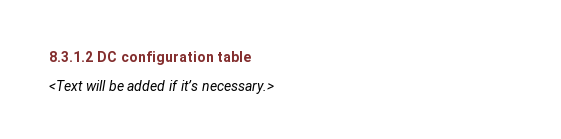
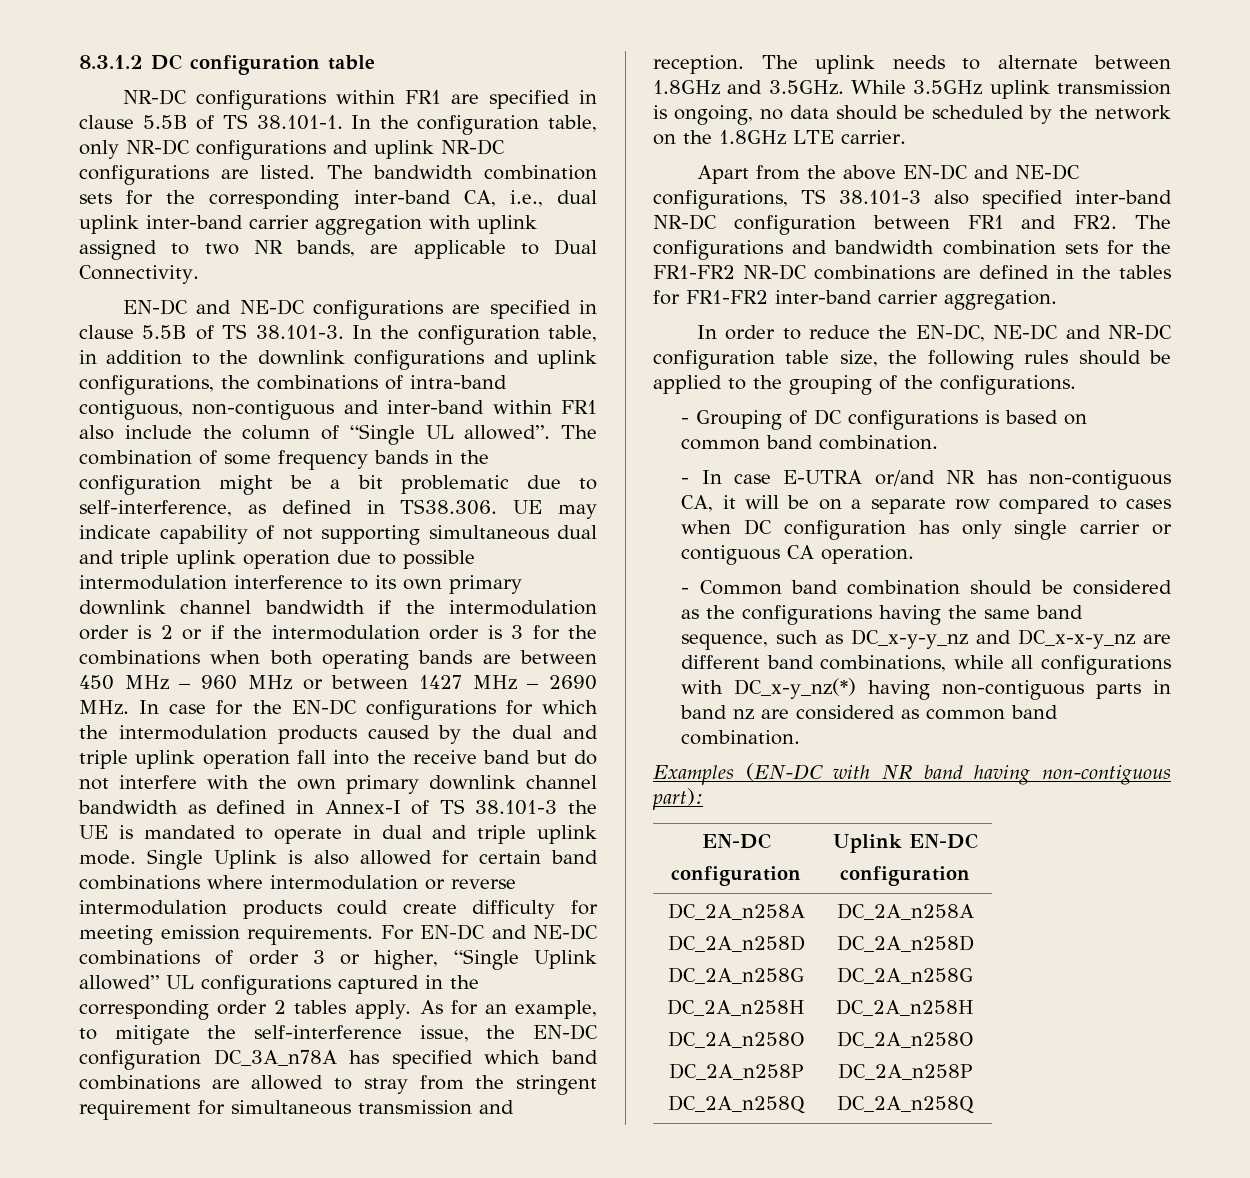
[49,80,274,94] <Text will be added if it’s necessary.> -> [122,89,598,110] [79,114,597,135] [79,139,505,160] [79,165,597,185] [79,190,598,210] [79,215,537,235] [79,239,597,260] [79,265,199,284] [122,299,597,320] [79,324,597,345] [79,350,597,370] [79,375,507,395] [79,400,597,420] [79,424,597,445] [79,450,489,470] [79,475,598,495] [79,499,597,519] [79,525,597,545] [79,550,475,569] [79,575,522,594] [79,600,597,615] [79,625,597,640] [79,650,597,670] [79,675,597,690] [79,699,598,720] [79,725,598,744] [79,750,597,769] [79,775,597,794] [78,799,597,815] [79,825,597,844] [79,849,598,870] [79,875,516,890] [79,900,598,919] [79,924,598,945] [79,949,597,970] [79,975,479,995] [79,1000,597,1020] [79,1024,598,1045] [79,1049,599,1070] [79,1075,597,1095] [79,1100,514,1120] [653,55,1171,74] [653,80,1171,99] [653,105,1171,125] [653,130,906,145] [696,164,1080,184] [653,189,1172,210] [653,214,1171,235] [653,240,1171,260] [653,264,1171,280] [653,290,1057,310] [696,324,1172,342] [653,350,1171,370] [653,375,1076,395] [681,409,1088,430] [681,435,939,450] [681,470,1171,490] [681,495,1171,514] [681,519,1172,540] [681,545,915,565] [681,580,1172,595] [681,605,1084,625] [681,629,1171,650] [681,655,1171,675] [681,678,1171,700] [680,705,1059,720] [681,730,801,745] [653,763,1171,785] [652,788,703,810] [701,833,771,849] [671,866,801,886] [832,833,978,853] [840,866,970,886] [667,903,805,920] [667,935,805,952] [668,967,804,984] [667,999,805,1016] [667,1031,805,1048] [669,1063,803,1080] [667,1095,805,1114] [836,903,974,920] [836,935,974,952] [837,967,973,984] [836,999,974,1016] [836,1031,974,1048] [838,1063,972,1080] [836,1095,974,1114] NR-DC configurations within FR1 are specified in clause 5.5B of TS 38.101-1. In the configuration table, only NR-DC configurations and uplink NR-DC configurations are listed. The bandwidth combination sets for the corresponding inter-band CA, i.e., dual uplink inter-band carrier aggregation with uplink assigned to two NR bands, are applicable to Dual Connectivity. // EN-DC and NE-DC configurations are specified in clause 5.5B of TS 38.101-3. In the configuration table, in addition to the downlink configurations and uplink configurations, the combinations of intra-band contiguous, non-contiguous and inter-band within FR1 also include the column of “Single UL allowed”. The combination of some frequency bands in the configuration might be a bit problematic due to self-interference, as defined in TS38.306. UE may indicate capability of not supporting simultaneous dual and triple uplink operation due to possible intermodulation interference to its own primary downlink channel bandwidth if the intermodulation order is 2 or if the intermodulation order is 3 for the combinations when both operating bands are between 450 MHz – 960 MHz or between 1427 MHz – 2690 MHz. In case for the EN-DC configurations for which the intermodulation products caused by the dual and triple uplink operation fall into the receive band but do not interfere with the own primary downlink channel bandwidth as defined in Annex-I of TS 38.101-3 the UE is mandated to operate in dual and triple uplink mode. Single Uplink is also allowed for certain band combinations where intermodulation or reverse intermodulation products could create difficulty for meeting emission requirements. For EN-DC and NE-DC combinations of order 3 or higher, “Single Uplink allowed” UL configurations captured in the corresponding order 2 tables apply. As for an example, to mitigate the self-interference issue, the EN-DC configuration DC_3A_n78A has specified which band combinations are allowed to stray from the stringent requirement for simultaneous transmission and reception. The uplink needs to alternate between 1.8GHz and 3.5GHz. While 3.5GHz uplink transmission is ongoing, no data should be scheduled by the network on the 1.8GHz LTE carrier. // Apart from the above EN-DC and NE-DC configurations, TS 38.101-3 also specified inter-band NR-DC configuration between FR1 and FR2. The configurations and bandwidth combination sets for the FR1-FR2 NR-DC combinations are defined in the tables for FR1-FR2 inter-band carrier aggregation. // In order to reduce the EN-DC, NE-DC and NR-DC configuration table size, the following rules should be applied to the grouping of the configurations. // - Grouping of DC configurations is based on common band combination. // - In case E-UTRA or/and NR has non-contiguous CA, it will be on a separate row compared to cases when DC configuration has only single carrier or contiguous CA operation. // - Common band combination should be considered as the configurations having the same band sequence, such as DC_x-y-y_nz and DC_x-x-y_nz are different band combinations, while all configurations with DC_x-y_nz(*) having non-contiguous parts in band nz are considered as common band combination. // Examples (EN-DC with NR band having non-contiguous part): // EN-DC // configuration | Uplink EN-DC // configuration // DC_2A_n258A // DC_2A_n258D // DC_2A_n258G // DC_2A_n258H // DC_2A_n258O // DC_2A_n258P // DC_2A_n258Q | DC_2A_n258A // DC_2A_n258D // DC_2A_n258G // DC_2A_n258H // DC_2A_n258O // DC_2A_n258P // DC_2A_n258Q

